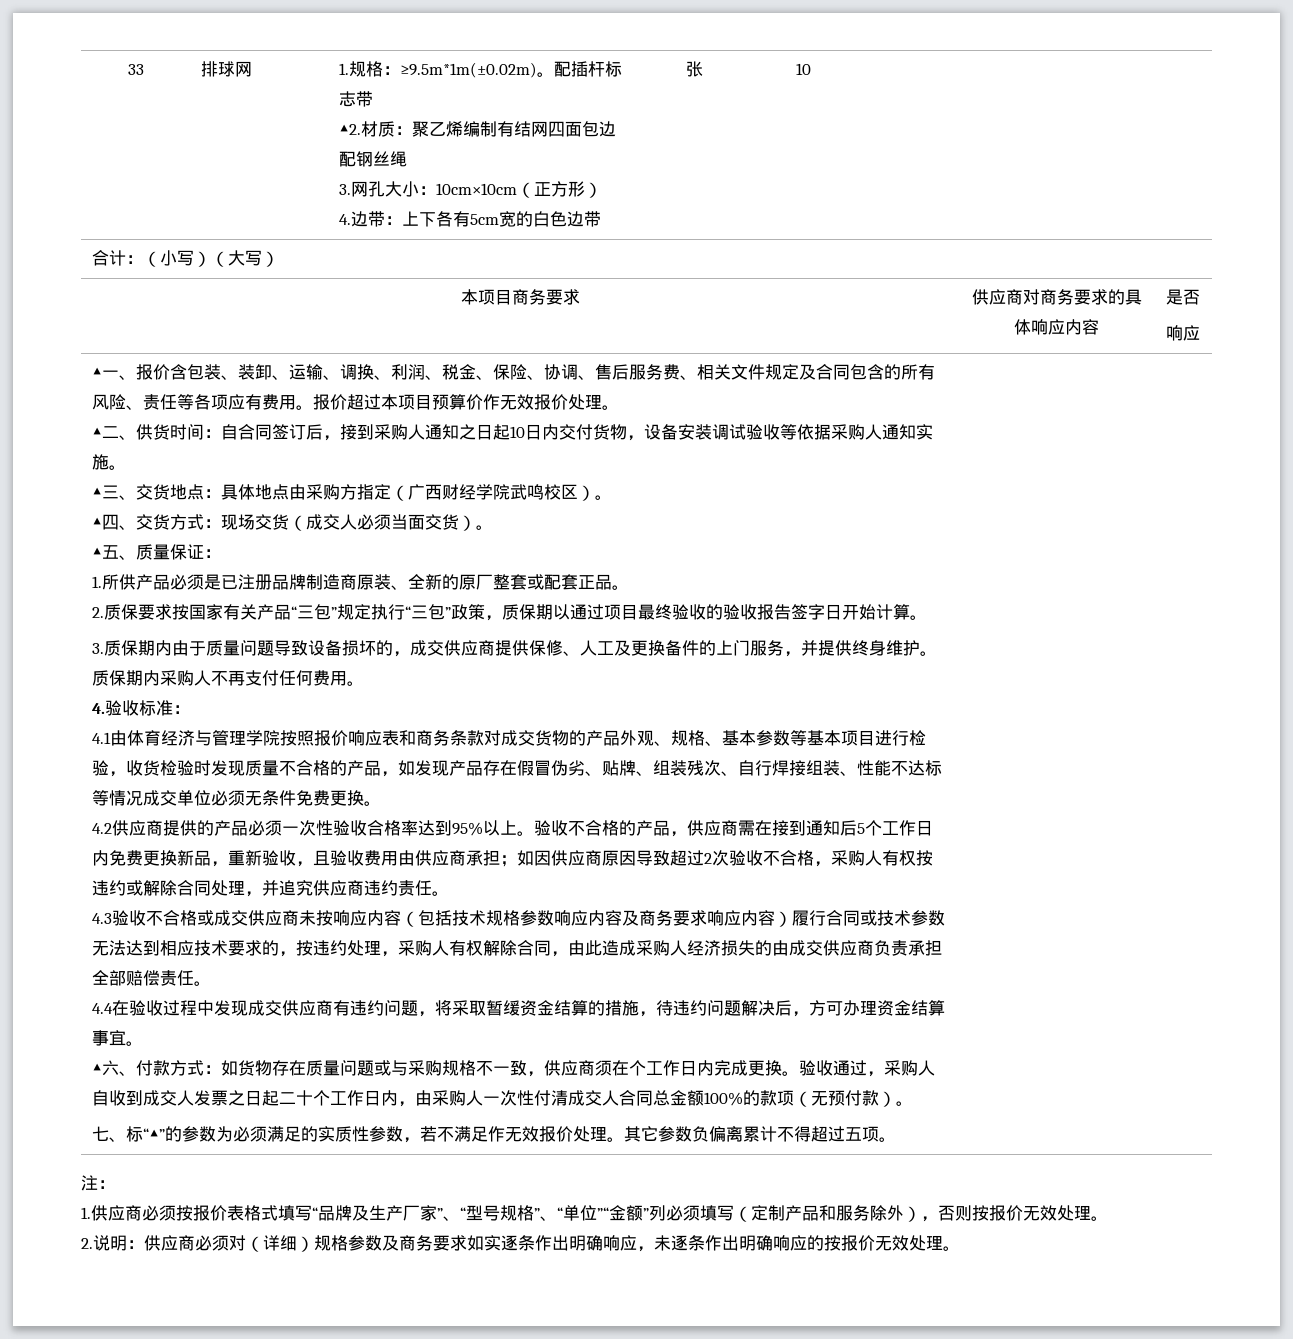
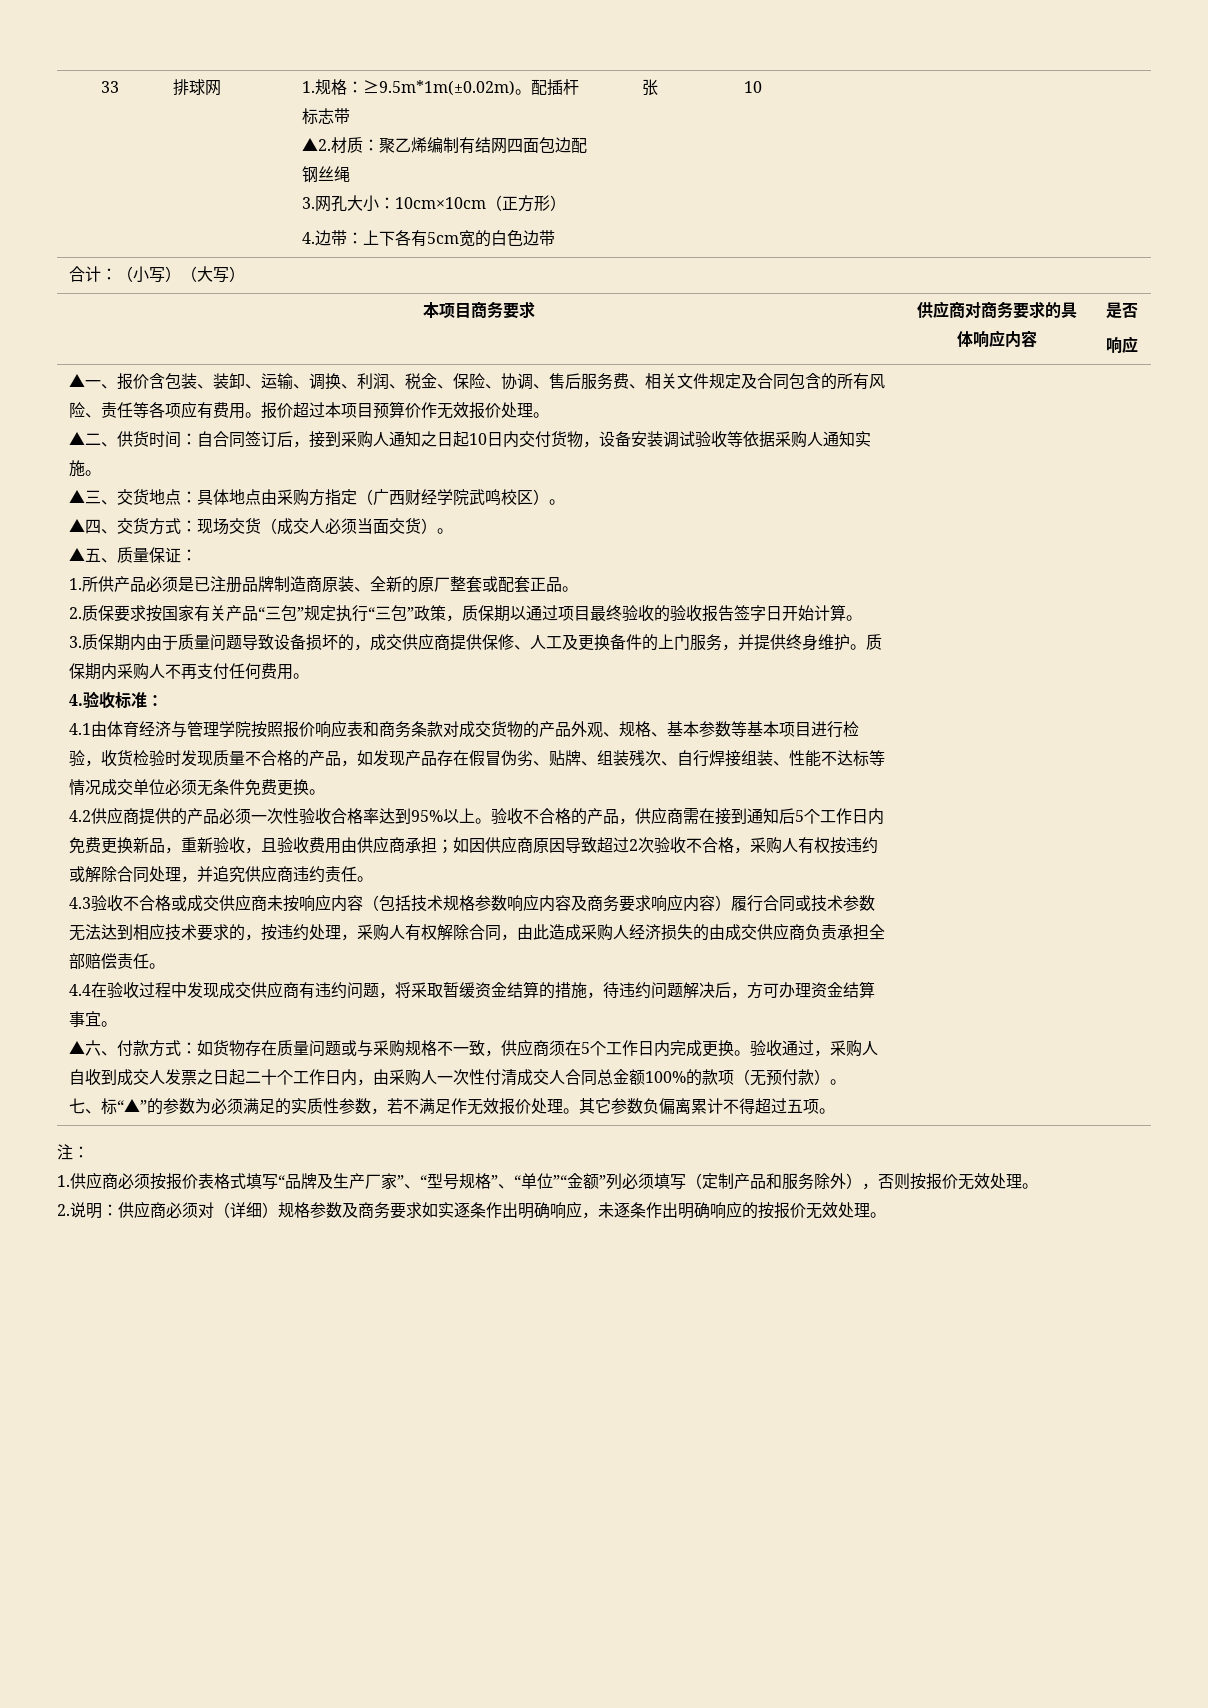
(629, 1068) none -> [580,1042,590,1054] 5

